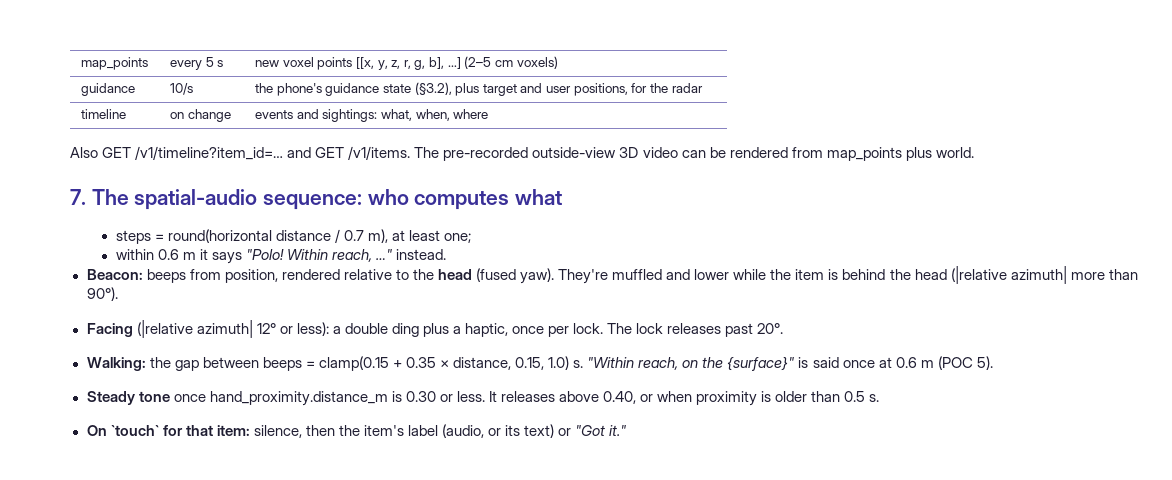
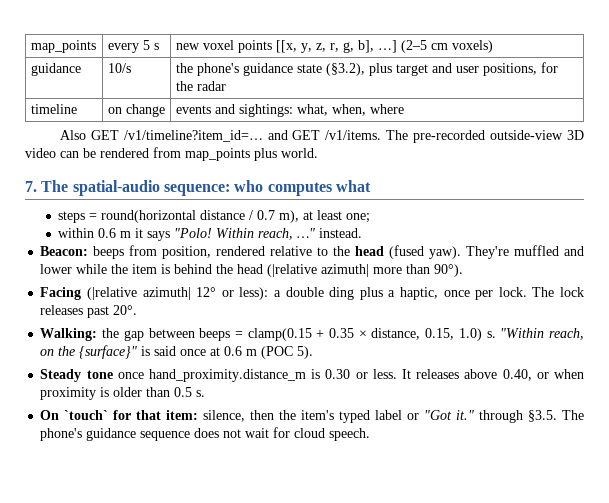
[407,424,627,438] label (audio, or its text) or "Got it." -> [339,410,585,423] [40,427,371,441] typed label or "Got it." through §3.5. The phone's guidance sequence does not wait for cloud speech.

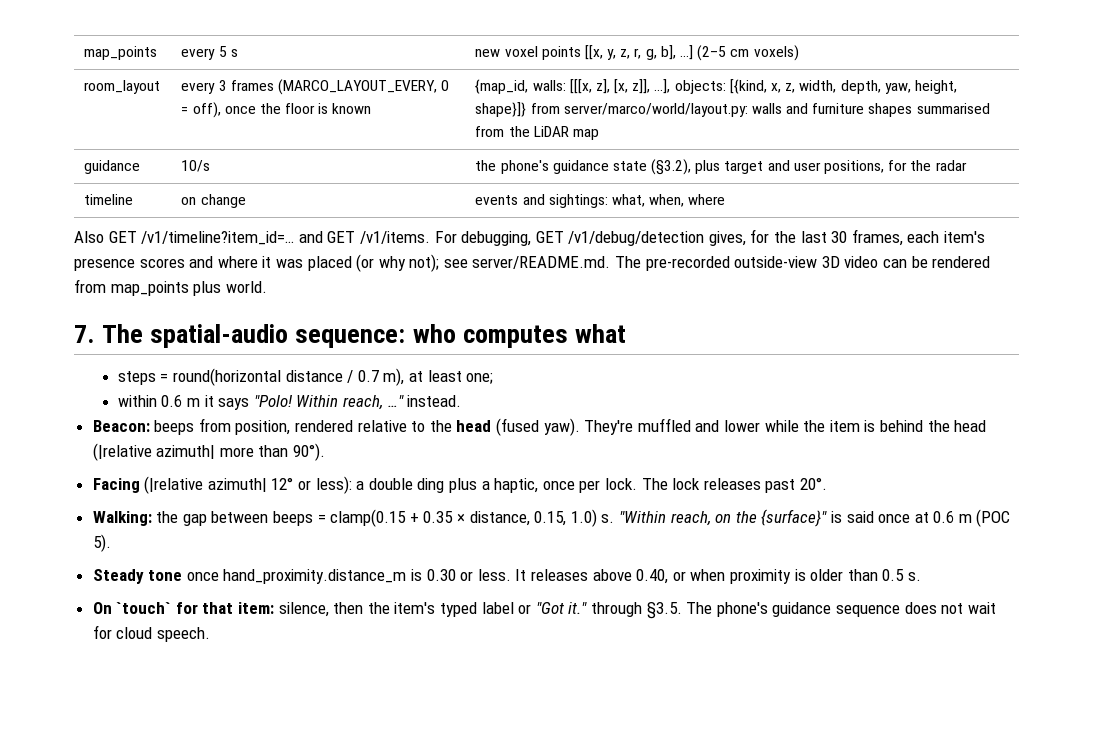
(493, 46) none -> [84,80,161,94] [181,79,450,95] [181,102,372,118] [475,79,957,94] [475,102,990,117] [475,126,599,140] // room_layout | every 3 frames (MARCO_LAYOUT_EVERY, 0 = off), once the floor is known | {map_id, walls: [[[x, z], [x, z]], …], objects: [{kind, x, z, width, depth, yaw, height, shape}]} from server/marco/world/layout.py: walls and furniture shapes summarised from the LiDAR map
(382, 135) none -> [434,229,986,246] [74,254,611,272] For debugging, GET /v1/debug/detection gives, for the last 30 frames, each item's presence scores and where it was placed (or why not); see server/README.md.

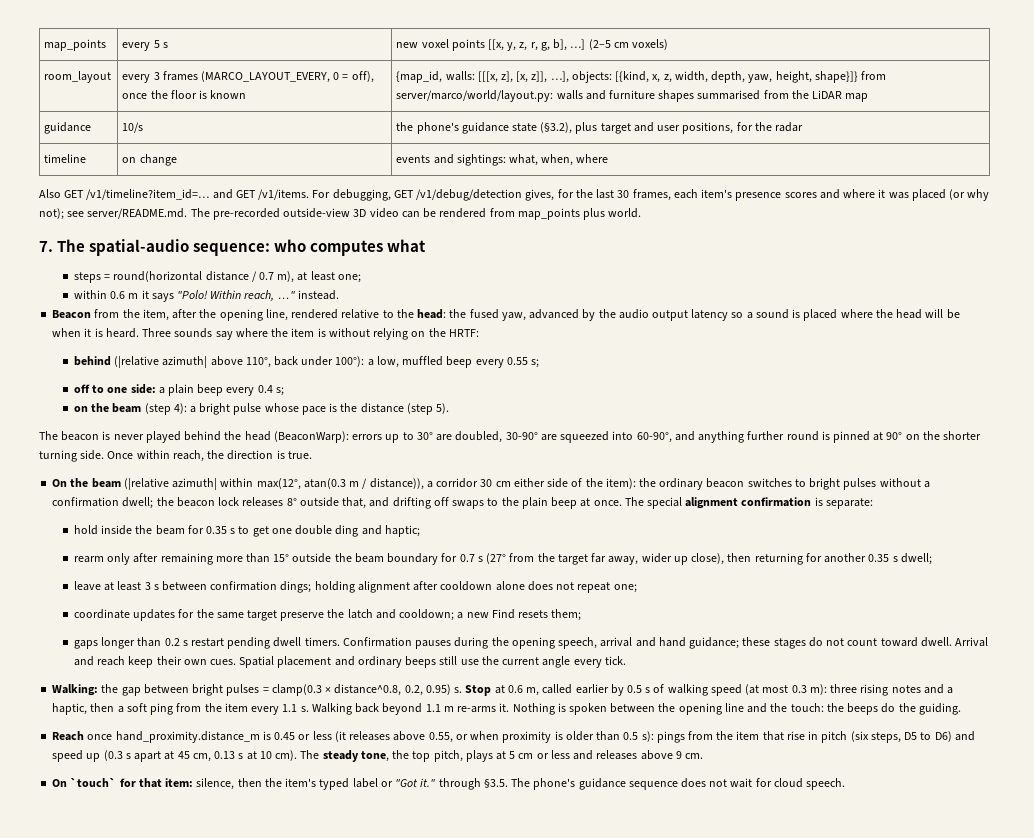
[92,418,987,436] [92,443,326,461] [92,476,827,494] [92,509,1011,527] [92,534,111,552] [92,569,669,584] Beacon: beeps from position, rendered relative to the head (fused yaw). They're muffled and lower while the item is behind the head (|relative azimuth| more than 90°). // Facing (|relative azimuth| 12° or less): a double ding plus a haptic, once per lock. The lock releases past 20°. // Walking: the gap between beeps = clamp(0.15 + 0.35 × distance, 0.15, 1.0) s. "Within reach, on the {surface}" is said once at 0.6 m (POC 5). // Steady tone once hand_proximity.distance_m is 0.30 or less. It releases above 0.40, -> [52,309,960,321] [52,328,479,340] [73,356,540,368] [73,384,284,396] [73,403,450,415] [39,431,982,443] [39,450,312,462] [52,478,930,490] [52,497,873,509] [73,525,420,537] [73,553,932,565] [73,581,637,593] [73,609,582,621] [73,637,989,649] [73,656,626,668] [52,684,954,696] [52,703,961,715] [52,731,453,743] Beacon from the item, after the opening line, rendered relative to the head: the fused yaw, advanced by the audio output latency so a sound is placed where the head will be when it is heard. Three sounds say where the item is without relying on the HRTF: // behind (|relative azimuth| above 110°, back under 100°): a low, muffled beep every 0.55 s; // off to one side: a plain beep every 0.4 s; // on the beam (step 4): a bright pulse whose pace is the distance (step 5). // The beacon is never played behind the head (BeaconWarp): errors up to 30° are doubled, 30-90° are squeezed into 60-90°, and anything further round is pinned at 90° on the shorter turning side. Once within reach, the direction is true. // On the beam (|relative azimuth| within max(12°, atan(0.3 m / distance)), a corridor 30 cm either side of the item): the ordinary beacon switches to bright pulses without a confirmation dwell; the beacon lock releases 8° outside that, and drifting off swaps to the plain beep at once. The special alignment confirmation is separate: // hold inside the beam for 0.35 s to get one double ding and haptic; // rearm only after remaining more than 15° outside the beam boundary for 0.7 s (27° from the target far away, wider up close), then returning for another 0.35 s dwell; // leave at least 3 s between confirmation dings; holding alignment after cooldown alone does not repeat one; // coordinate updates for the same target preserve the latch and cooldown; a new Find resets them; // gaps longer than 0.2 s restart pending dwell timers. Confirmation pauses during the opening speech, arrival and hand guidance; these stages do not count toward dwell. Arrival and reach keep their own cues. Spatial placement and ordinary beeps still use the current angle every tick. // Walking: the gap between bright pulses = clamp(0.3 × distance^0.8, 0.2, 0.95) s. Stop at 0.6 m, called earlier by 0.5 s of walking speed (at most 0.3 m): three rising notes and a haptic, then a soft ping from the item every 1.1 s. Walking back beyond 1.1 m re-arms it. Nothing is spoken between the opening line and the touch: the beeps do the guiding. // Reach once hand_proximity.distance_m is 0.45 or less (it releases above 0.55,
[907,572,921,581] s. -> [641,731,975,743] [52,750,704,762] s): pings from the item that rise in pitch (six steps, D5 to D6) and speed up (0.3 s apart at 45 cm, 0.13 s at 10 cm). The steady tone, the top pitch, plays at 5 cm or less and releases above 9 cm.

